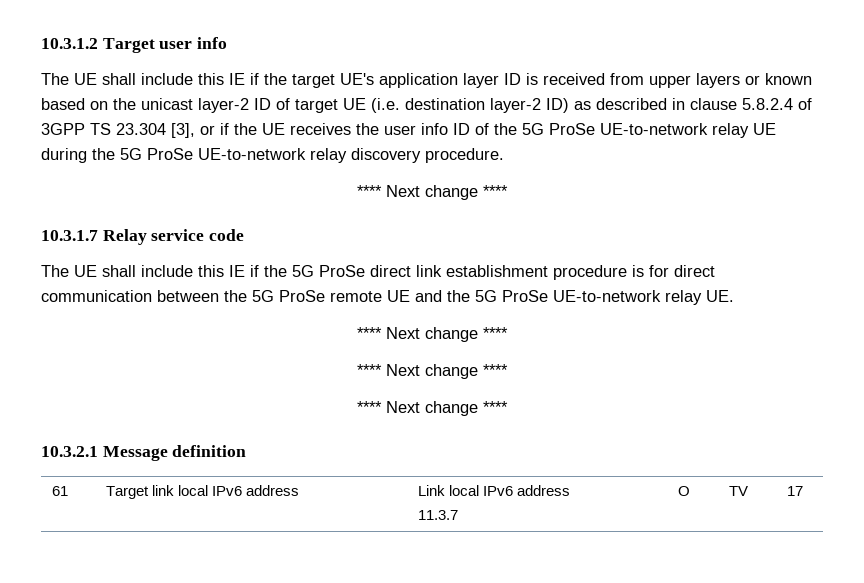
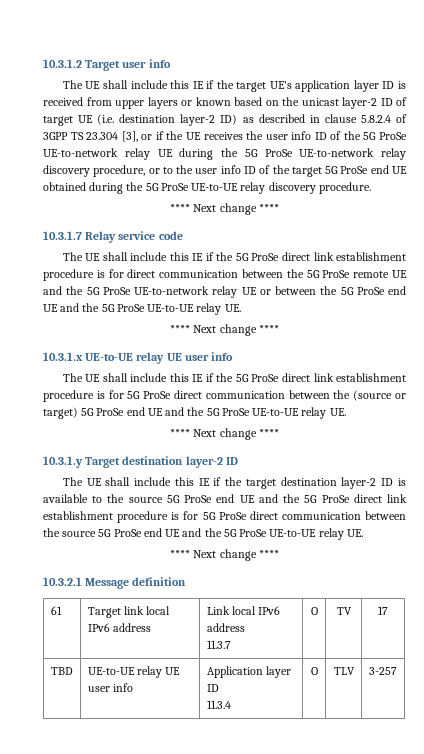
(421, 155) none -> [93,165,407,177] [43,182,316,194] procedure, or to the user info ID of the target 5G ProSe end UE obtained during the 5G ProSe UE-to-UE relay discovery
[706,290,734,302] [357,327,508,342] [357,364,508,379] UE. // **** Next change **** // **** Next change **** -> [241,286,406,295] [43,303,241,315] [170,324,279,336] [43,352,234,364] [62,373,407,382] [43,390,406,402] [43,407,346,419] [170,428,279,440] [43,456,238,468] [62,477,407,489] [43,494,407,503] [43,511,406,523] [43,528,363,540] UE or between the 5G ProSe end UE and the 5G ProSe UE-to-UE relay UE. // **** Next change **** // 10.3.1.x UE-to-UE relay UE user info // The UE shall include this IE if the 5G ProSe direct link establishment procedure is for 5G ProSe direct communication between the (source or target) 5G ProSe end UE and the 5G ProSe UE-to-UE relay UE. // **** Next change **** // 10.3.1.y Target destination layer-2 ID // The UE shall include this IE if the target destination layer-2 ID is available to the source 5G ProSe end UE and the 5G ProSe direct link establishment procedure is for 5G ProSe direct communication between the source 5G ProSe end UE and the 5G ProSe UE-to-UE relay UE.
(803, 491) none -> [50,667,73,675] [87,666,180,678] [87,683,133,692] [206,666,291,678] [206,684,219,692] [206,700,231,709] [310,667,318,675] [333,667,355,675] [369,667,397,675] // TBD | UE-to-UE relay UE user info | Application layer ID // 11.3.4 | O | TLV | 3-257

